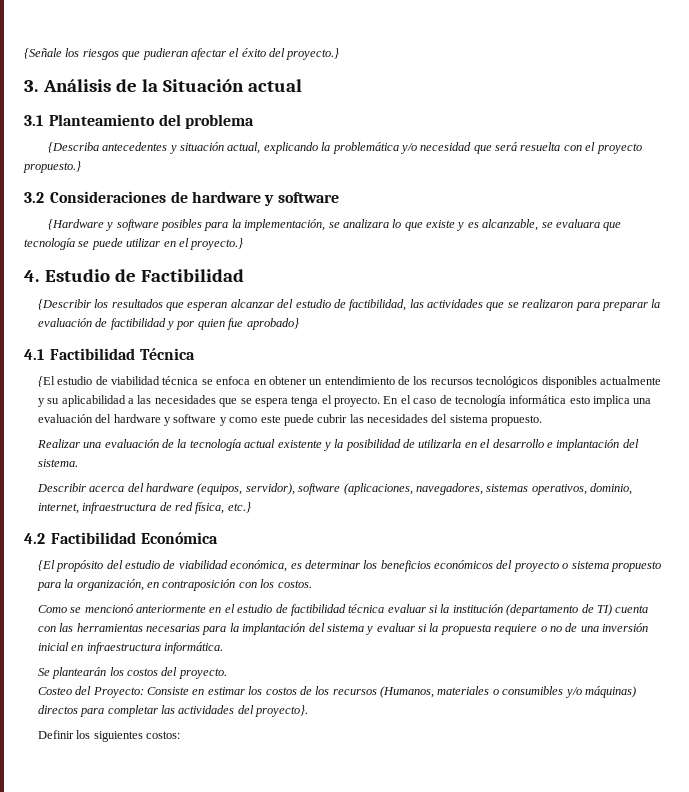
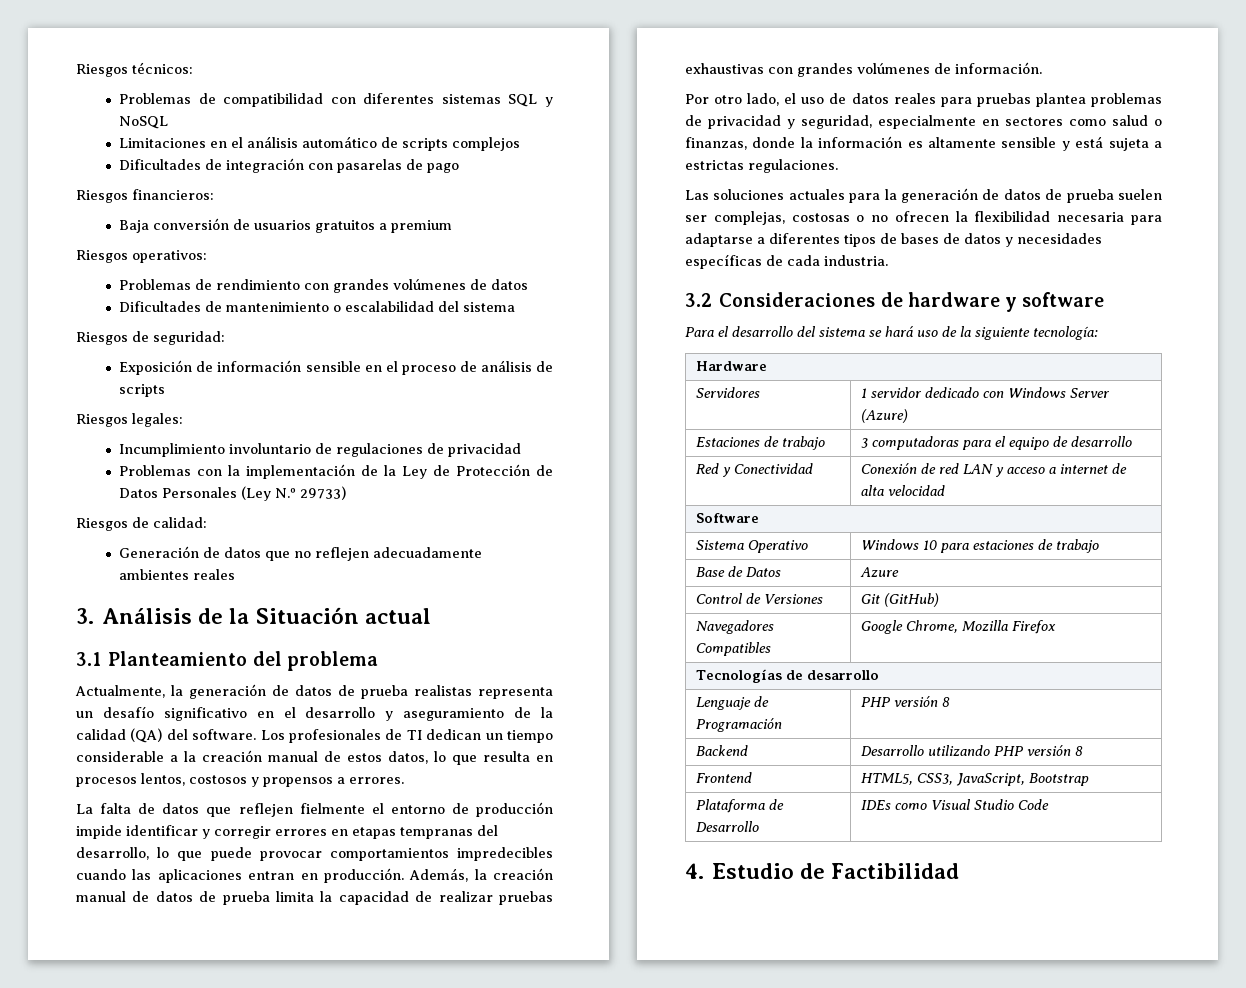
[24,48,340,60] {Señale los riesgos que pudieran afectar el éxito del proyecto.} -> [76,62,193,77] [119,93,553,107] [119,116,169,129] [119,136,521,151] [119,158,460,173] [76,189,214,203] [119,218,453,233] [76,250,207,263] [119,279,529,293] [119,301,516,312] [76,331,225,345] [119,360,554,375] [119,384,166,397] [76,413,183,427] [119,443,522,457] [119,464,553,479] [119,486,347,501] [76,517,207,531] [119,546,483,561] [119,569,236,580] Riesgos técnicos: // Problemas de compatibilidad con diferentes sistemas SQL y NoSQL // Limitaciones en el análisis automático de scripts complejos // Dificultades de integración con pasarelas de pago // Riesgos financieros: // Baja conversión de usuarios gratuitos a premium // Riesgos operativos: // Problemas de rendimiento con grandes volúmenes de datos // Dificultades de mantenimiento o escalabilidad del sistema // Riesgos de seguridad: // Exposición de información sensible en el proceso de análisis de scripts // Riesgos legales: // Incumplimiento involuntario de regulaciones de privacidad // Problemas con la implementación de la Ley de Protección de Datos Personales (Ley N.º 29733) // Riesgos de calidad: // Generación de datos que no reflejen adecuadamente ambientes reales
[47,142,642,154] [23,161,81,173] {Describa antecedentes y situación actual, explicando la problemática y/o necesidad que será resuelta con el proyecto propuesto.} -> [75,684,553,699] [76,706,554,721] [76,728,553,743] [76,750,553,765] [76,773,404,787] [76,802,554,817] [76,825,498,839] [76,847,553,861] [76,868,553,883] [76,891,553,905] [685,62,1042,77] [685,93,1162,107] [685,115,1162,129] [685,136,1162,151] [685,159,838,173] [685,188,1162,203] [685,211,1162,225] [685,233,1102,247] [685,254,888,269] Actualmente, la generación de datos de prueba realistas representa un desafío significativo en el desarrollo y aseguramiento de la calidad (QA) del software. Los profesionales de TI dedican un tiempo considerable a la creación manual de estos datos, lo que resulta en procesos lentos, costosos y propensos a errores. // La falta de datos que reflejen fielmente el entorno de producción impide identificar y corregir errores en etapas tempranas del desarrollo, lo que puede provocar comportamientos impredecibles cuando las aplicaciones entran en producción. Además, la creación manual de datos de prueba limita la capacidad de realizar pruebas exhaustivas con grandes volúmenes de información. // Por otro lado, el uso de datos reales para pruebas plantea problemas de privacidad y seguridad, especialmente en sectores como salud o finanzas, donde la información es altamente sensible y está sujeta a estrictas regulaciones. // Las soluciones actuales para la generación de datos de prueba suelen ser complejas, costosas o no ofrecen la flexibilidad necesaria para adaptarse a diferentes tipos de bases de datos y necesidades específicas de cada industria.
[47,219,622,231] [24,238,244,250] [24,269,245,282] [37,299,661,311] [37,318,299,330] [24,348,195,360] [37,376,661,388] [37,395,652,407] [37,414,543,426] [36,439,639,451] [37,459,78,467] [36,483,633,495] [37,502,251,514] [24,532,218,544] [37,560,661,572] [36,579,312,591] [37,604,649,616] [37,623,649,635] [37,642,224,654] [37,667,227,679] [37,686,636,698] [37,705,309,717] [37,730,181,742] {Hardware y software posibles para la implementación, se analizara lo que existe y es alcanzable, se evaluara que tecnología se puede utilizar en el proyecto.} // 4. Estudio de Factibilidad // {Describir los resultados que esperan alcanzar del estudio de factibilidad, las actividades que se realizaron para preparar la evaluación de factibilidad y por quien fue aprobado} // 4.1 Factibilidad Técnica // {El estudio de viabilidad técnica se enfoca en obtener un entendimiento de los recursos tecnológicos disponibles actualmente y su aplicabilidad a las necesidades que se espera tenga el proyecto. En el caso de tecnología informática esto implica una evaluación del hardware y software y como este puede cubrir las necesidades del sistema propuesto. // Realizar una evaluación de la tecnología actual existente y la posibilidad de utilizarla en el desarrollo e implantación del sistema. // Describir acerca del hardware (equipos, servidor), software (aplicaciones, navegadores, sistemas operativos, dominio, internet, infraestructura de red física, etc.} // 4.2 Factibilidad Económica // {El propósito del estudio de viabilidad económica, es determinar los beneficios económicos del proyecto o sistema propuesto para la organización, en contraposición con los costos. // Como se mencionó anteriormente en el estudio de factibilidad técnica evaluar si la institución (departamento de TI) cuenta con las herramientas necesarias para la implantación del sistema y evaluar si la propuesta requiere o no de una inversión inicial en infraestructura informática. // Se plantearán los costos del proyecto. // Costeo del Proyecto: Consiste en estimar los costos de los recursos (Humanos, materiales o consumibles y/o máquinas) directos para completar las actividades del proyecto}. // Definir los siguientes costos: -> [685,326,1098,340] [695,361,767,371] [695,387,760,398] [860,387,1110,398] [860,409,908,423] [695,436,825,450] [860,436,1132,450] [695,463,813,477] [860,463,1127,477] [860,485,945,496] [695,513,759,523] [695,540,808,553] [860,539,1099,553] [695,566,781,577] [859,567,899,577] [695,593,823,604] [860,593,939,607] [695,620,774,634] [695,642,771,656] [860,620,1056,634] [695,669,879,683] [695,696,769,710] [695,718,782,732] [860,696,950,707] [695,745,748,756] [860,745,1083,756] [695,772,752,783] [860,773,1089,786] [695,799,784,813] [695,821,759,832] [860,799,1049,810] [685,863,960,879] Para el desarrollo del sistema se hará uso de la siguiente tecnología: // Hardware // Servidores | 1 servidor dedicado con Windows Server (Azure) // Estaciones de trabajo | 3 computadoras para el equipo de desarrollo // Red y Conectividad | Conexión de red LAN y acceso a internet de alta velocidad // Software // Sistema Operativo | Windows 10 para estaciones de trabajo // Base de Datos | Azure // Control de Versiones | Git (GitHub) // Navegadores Compatibles | Google Chrome, Mozilla Firefox // Tecnologías de desarrollo // Lenguaje de Programación | PHP versión 8 // Backend | Desarrollo utilizando PHP versión 8 // Frontend | HTML5, CSS3, JavaScript, Bootstrap // Plataforma de Desarrollo | IDEs como Visual Studio Code // 4. Estudio de Factibilidad

